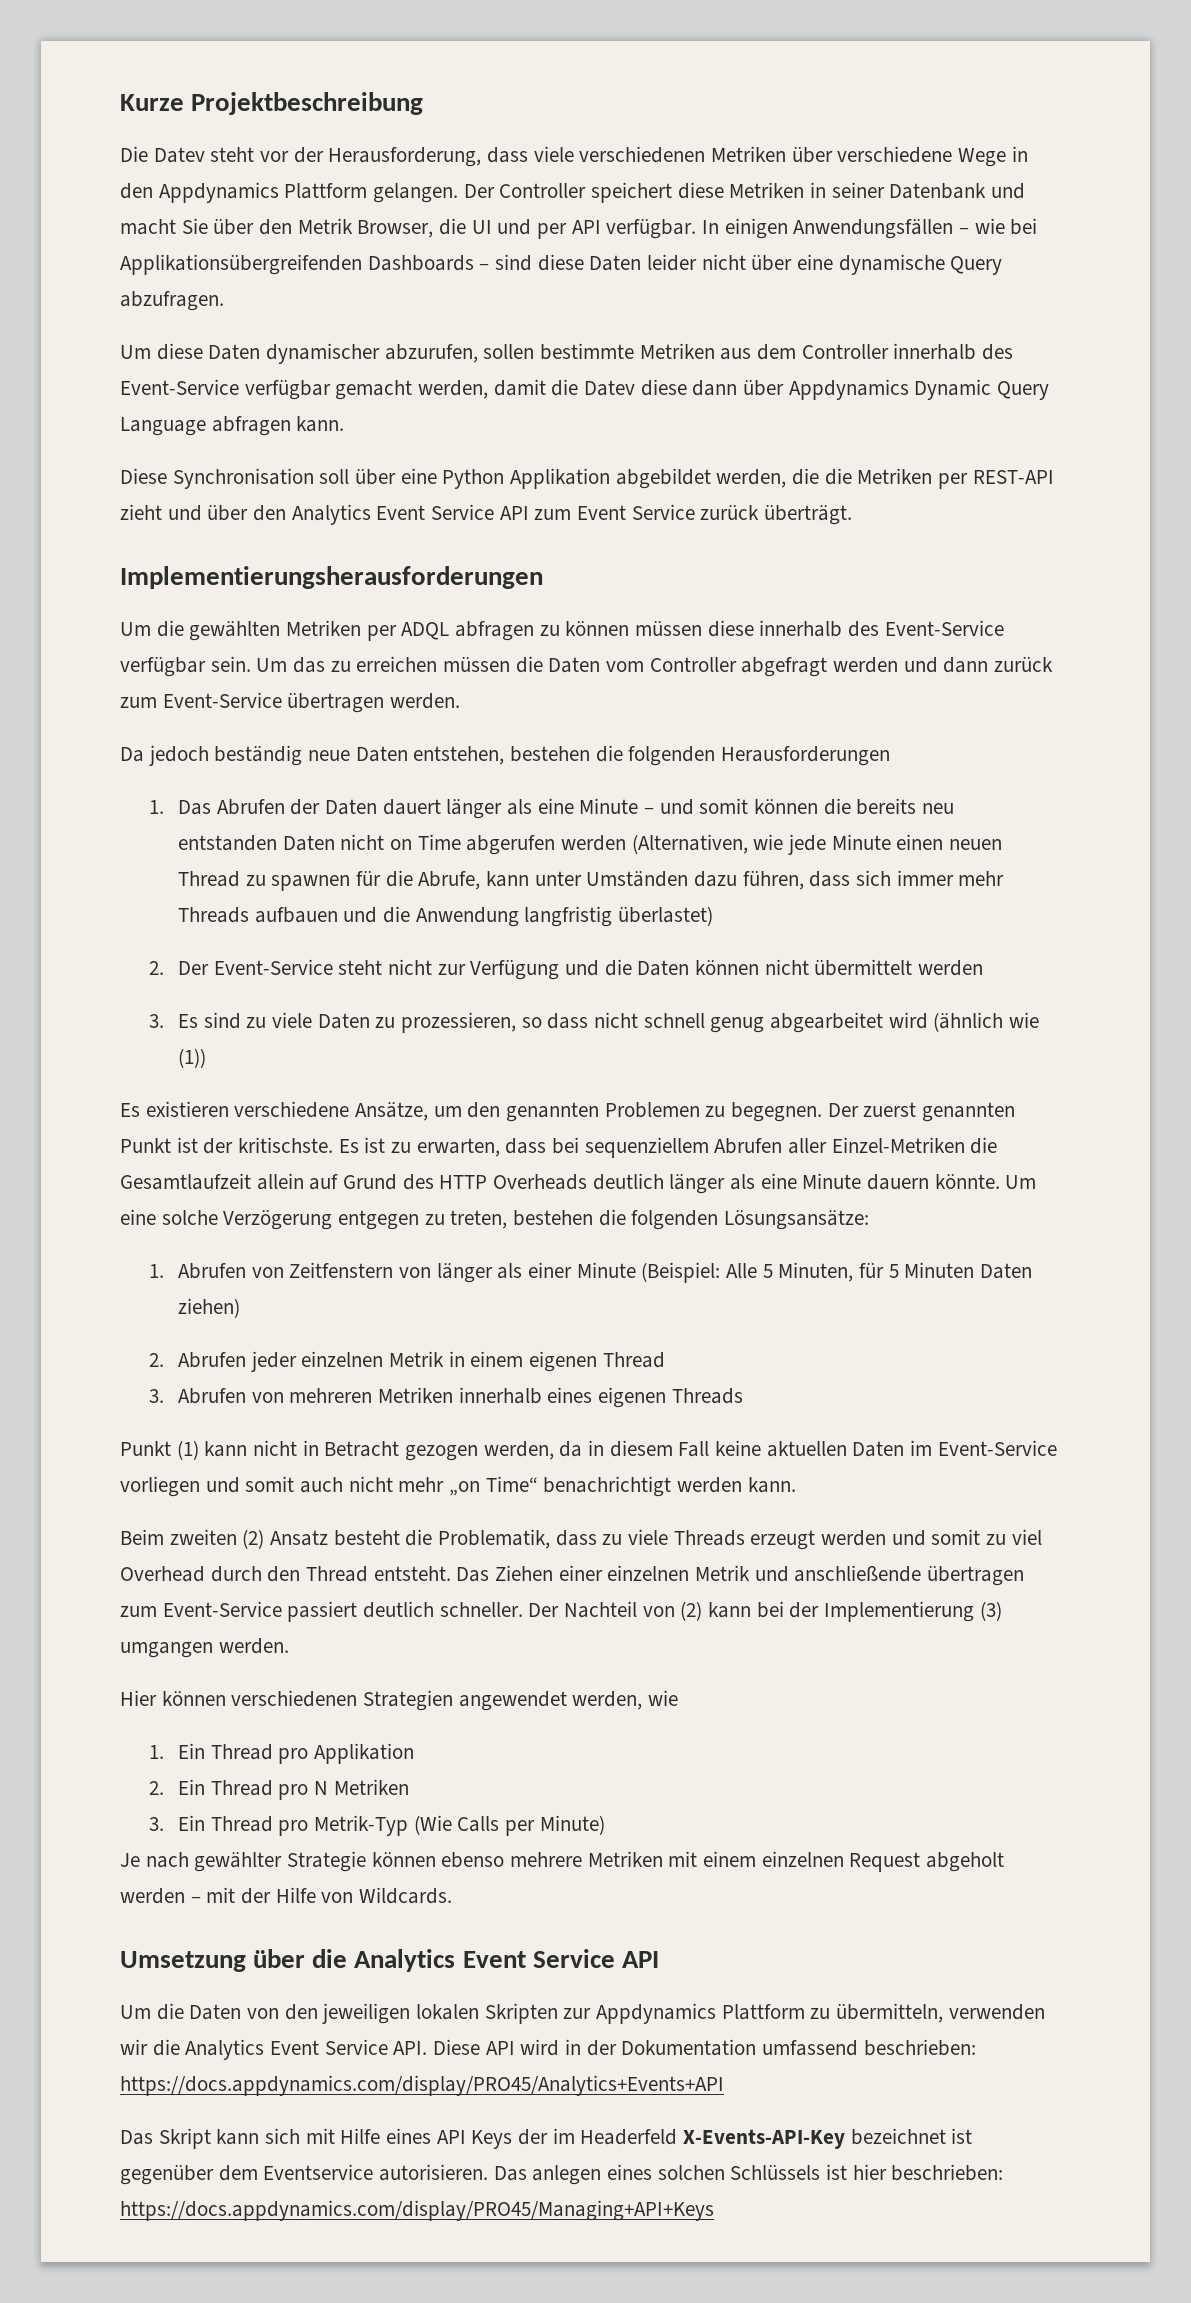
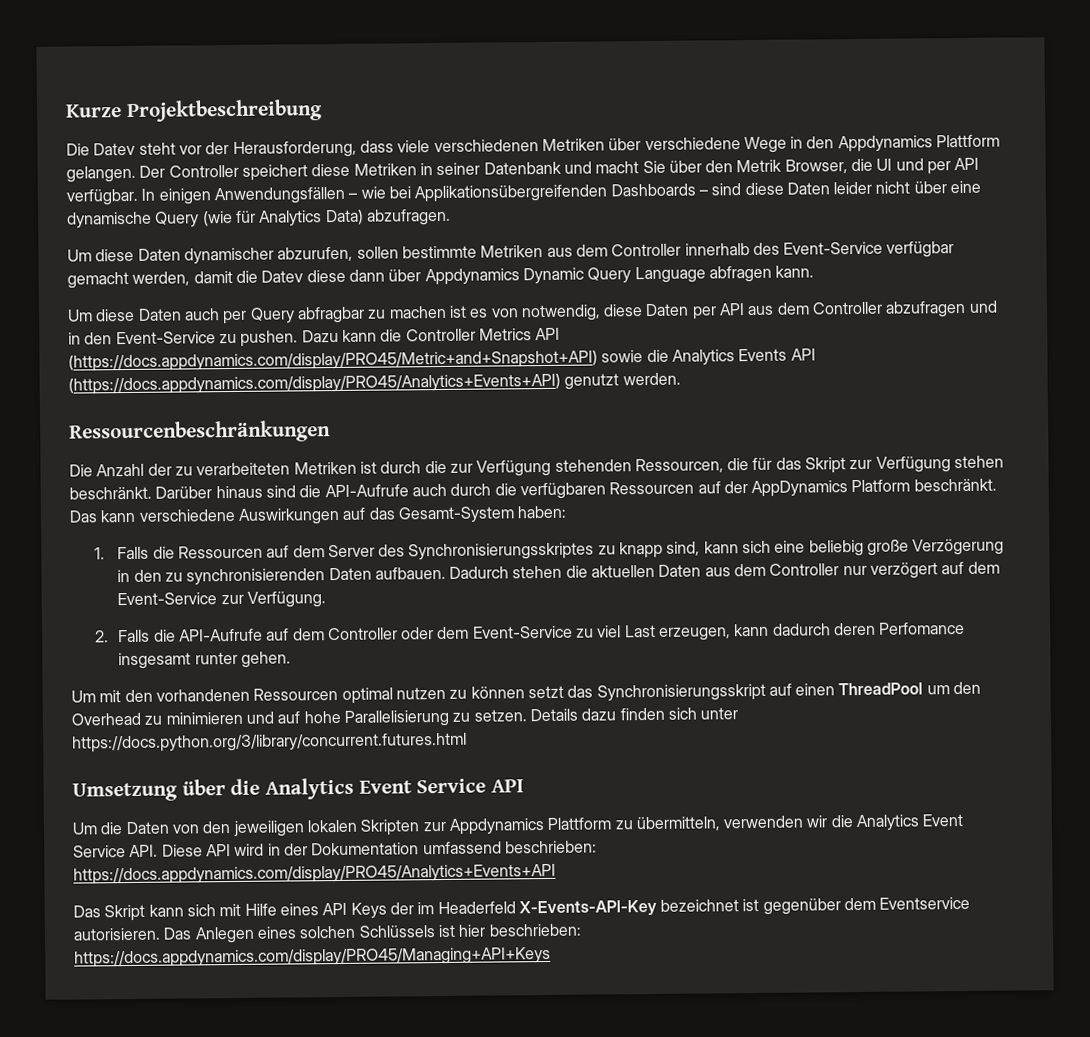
(1003, 265) none -> [202,209,364,227] (wie für Analytics Data)
[120,468,1054,489] [120,504,853,525] [120,566,543,589] [120,620,1004,641] [120,656,1054,677] [120,692,461,713] [120,745,891,766] [148,798,954,819] [177,834,1002,855] [177,870,1005,891] [177,906,713,927] [148,959,983,980] [148,1012,1039,1033] [177,1048,206,1068] [120,1101,1016,1122] [120,1137,998,1158] [120,1173,1037,1194] [120,1209,870,1230] [148,1262,1032,1283] [177,1298,240,1318] [148,1351,665,1372] [148,1387,743,1408] [120,1440,1057,1461] [120,1476,796,1497] [120,1529,1042,1550] [120,1565,1025,1586] [120,1601,1002,1622] [120,1638,289,1658] [120,1690,679,1711] [148,1743,414,1764] [148,1779,409,1800] [148,1815,605,1836] [120,1851,1005,1872] [120,1887,453,1904] Diese Synchronisation soll über eine Python Applikation abgebildet werden, die die Metriken per REST-API zieht und über den Analytics Event Service API zum Event Service zurück überträgt. // Implementierungsherausforderungen // Um die gewählten Metriken per ADQL abfragen zu können müssen diese innerhalb des Event-Service verfügbar sein. Um das zu erreichen müssen die Daten vom Controller abgefragt werden und dann zurück zum Event-Service übertragen werden. // Da jedoch beständig neue Daten entstehen, bestehen die folgenden Herausforderungen // 1. Das Abrufen der Daten dauert länger als eine Minute – und somit können die bereits neu entstanden Daten nicht on Time abgerufen werden (Alternativen, wie jede Minute einen neuen Thread zu spawnen für die Abrufe, kann unter Umständen dazu führen, dass sich immer mehr Threads aufbauen und die Anwendung langfristig überlastet) // 2. Der Event-Service steht nicht zur Verfügung und die Daten können nicht übermittelt werden // 3. Es sind zu viele Daten zu prozessieren, so dass nicht schnell genug abgearbeitet wird (ähnlich wie (1)) // Es existieren verschiedene Ansätze, um den genannten Problemen zu begegnen. Der zuerst genannten Punkt ist der kritischste. Es ist zu erwarten, dass bei sequenziellem Abrufen aller Einzel-Metriken die Gesamtlaufzeit allein auf Grund des HTTP Overheads deutlich länger als eine Minute dauern könnte. Um eine solche Verzögerung entgegen zu treten, bestehen die folgenden Lösungsansätze: // 1. Abrufen von Zeitfenstern von länger als einer Minute (Beispiel: Alle 5 Minuten, für 5 Minuten Daten ziehen) // 2. Abrufen jeder einzelnen Metrik in einem eigenen Thread // 3. Abrufen von mehreren Metriken innerhalb eines eigenen Threads // Punkt (1) kann nicht in Betracht gezogen werden, da in diesem Fall keine aktuellen Daten im Event-Service vorliegen und somit auch nicht mehr „on Time“ benachrichtigt werden kann. // Beim zweiten (2) Ansatz besteht die Problematik, dass zu viele Threads erzeugt werden und somit zu viel Overhead durch den Thread entsteht. Das Ziehen einer einzelnen Metrik und anschließende übertragen zum Event-Service passiert deutlich schneller. Der Nachteil von (2) kann bei der Implementierung (3) umgangen werden. // Hier können verschiedenen Strategien angewendet werden, wie // 1. Ein Thread pro Applikation // 2. Ein Thread pro N Metriken // 3. Ein Thread pro Metrik-Typ (Wie Calls per Minute) // Je nach gewählter Strategie können ebenso mehrere Metriken mit einem einzelnen Request abgeholt werden – mit der Hilfe von Wildcards. -> [67,300,998,325] [68,327,561,347] [68,348,816,372] [68,372,681,395] [69,420,331,444] [69,455,1005,477] [69,478,997,500] [69,505,567,525] [93,538,1005,561] [117,561,1000,586] [117,591,326,608] [94,621,966,643] [118,651,291,670] [71,681,982,704] [71,707,739,727] [72,732,467,753] Um diese Daten auch per Query abfragbar zu machen ist es von notwendig, diese Daten per API aus dem Controller abzufragen und in den Event-Service zu pushen. Dazu kann die Controller Metrics API (https://docs.appdynamics.com/display/PRO45/Metric+and+Snapshot+API) sowie die Analytics Events API (https://docs.appdynamics.com/display/PRO45/Analytics+Events+API) genutzt werden. // Ressourcenbeschränkungen // Die Anzahl der zu verarbeiteten Metriken ist durch die zur Verfügung stehenden Ressourcen, die für das Skript zur Verfügung stehen beschränkt. Darüber hinaus sind die API-Aufrufe auch durch die verfügbaren Ressourcen auf der AppDynamics Platform beschränkt. Das kann verschiedene Auswirkungen auf das Gesamt-System haben: // 1. Falls die Ressourcen auf dem Server des Synchronisierungsskriptes zu knapp sind, kann sich eine beliebig große Verzögerung in den zu synchronisierenden Daten aufbauen. Dadurch stehen die aktuellen Daten aus dem Controller nur verzögert auf dem Event-Service zur Verfügung. // 2. Falls die API-Aufrufe auf dem Controller oder dem Event-Service zu viel Last erzeugen, kann dadurch deren Perfomance insgesamt runter gehen. // Um mit den vorhandenen Ressourcen optimal nutzen zu können setzt das Synchronisierungsskript auf einen ThreadPool um den Overhead zu minimieren und auf hohe Parallelisierung zu setzen. Details dazu finden sich unter https://docs.python.org/3/library/concurrent.futures.html
[532,2165,602,2185] anlegen -> [194,926,255,944] Anlegen

